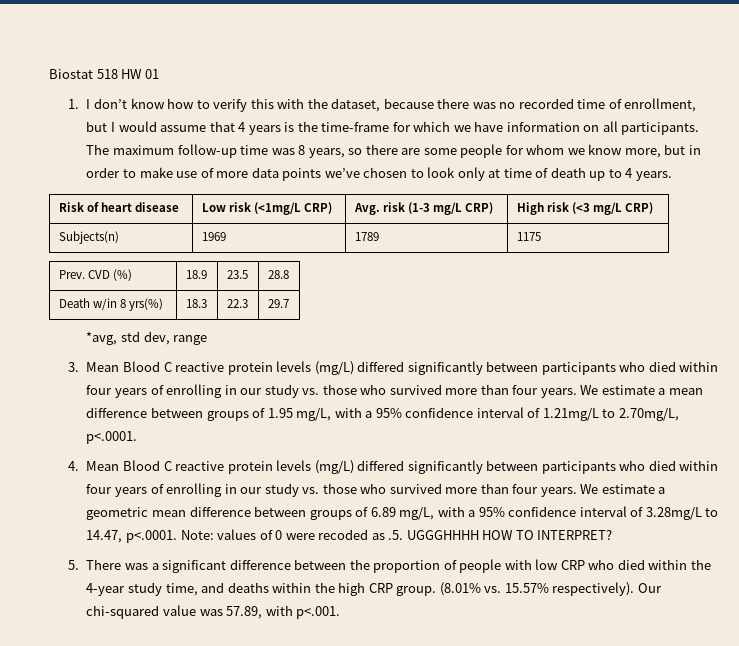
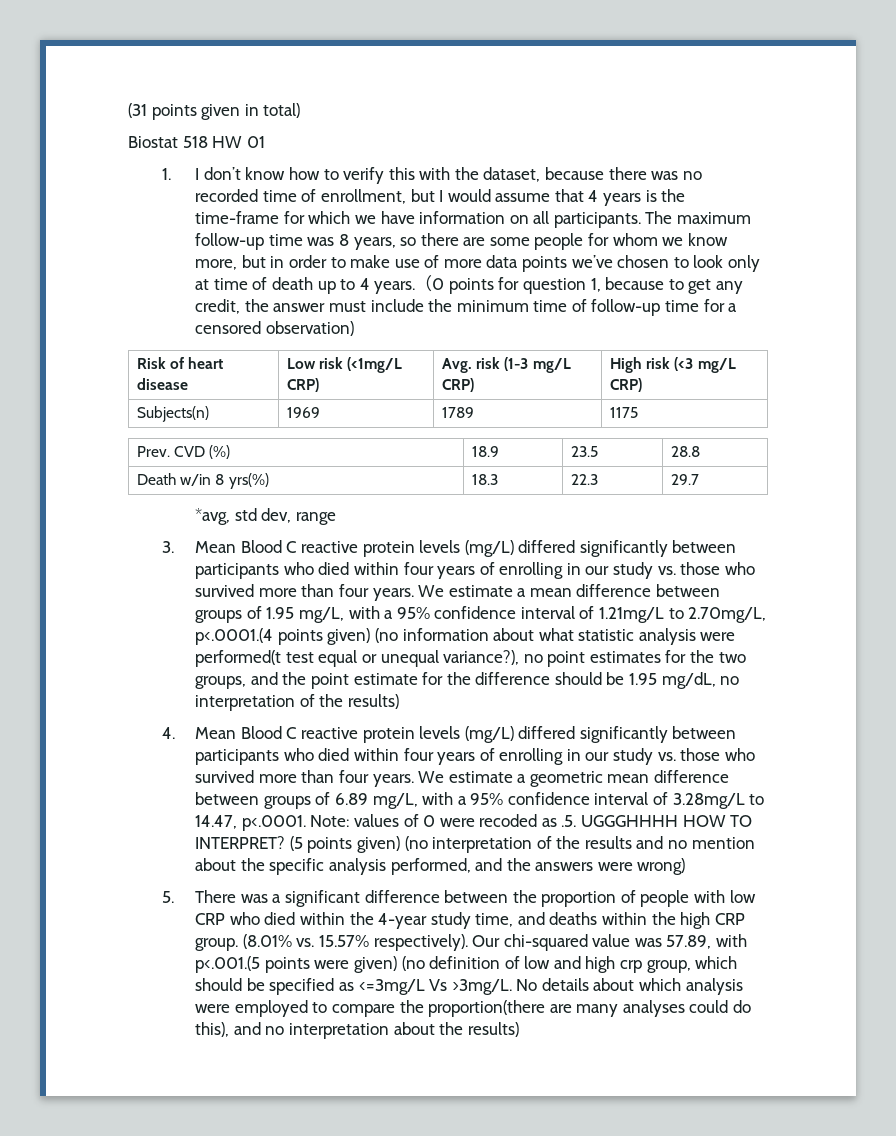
(49, 74) none -> [128,103,301,120] (31 points given in total) //
(672, 176) none -> [415,275,744,294] [195,299,738,316] [195,321,354,336] （0 points for question 1, because to get any credit, the answer must include the minimum time of follow-up time for a censored observation)
[86,431,138,444] p<.0001. -> [195,628,736,645] [195,650,746,667] [195,672,740,689] [195,694,399,711] p<.0001.(4 points given) (no information about what statistic analysis were performed(t test equal or unequal variance?), no point estimates for the two groups, and the point estimate for the difference should be 1.95 mg/dL, no interpretation of the results)
(613, 535) none -> [289,836,755,853] [195,858,686,875] (5 points given) (no interpretation of the results and no mention about the specific analysis performed, and the answers were wrong)
[296,606,341,619] p<.001. -> [195,956,738,973] [195,978,743,995] [195,1000,752,1017] [195,1022,519,1039] p<.001.(5 points were given) (no definition of low and high crp group, which should be specified as <=3mg/L Vs >3mg/L. No details about which analysis were employed to compare the proportion(there are many analyses could do this), and no interpretation about the results)

